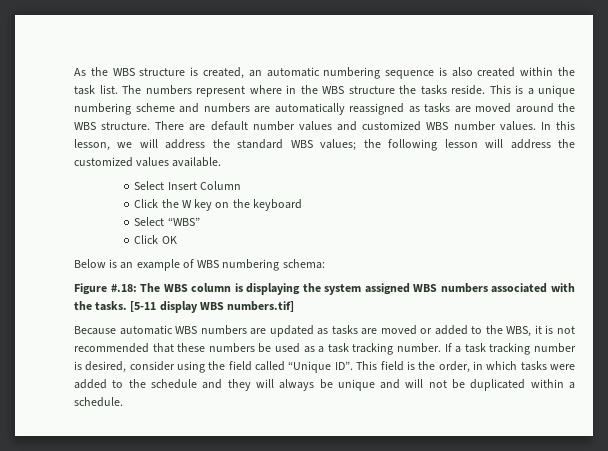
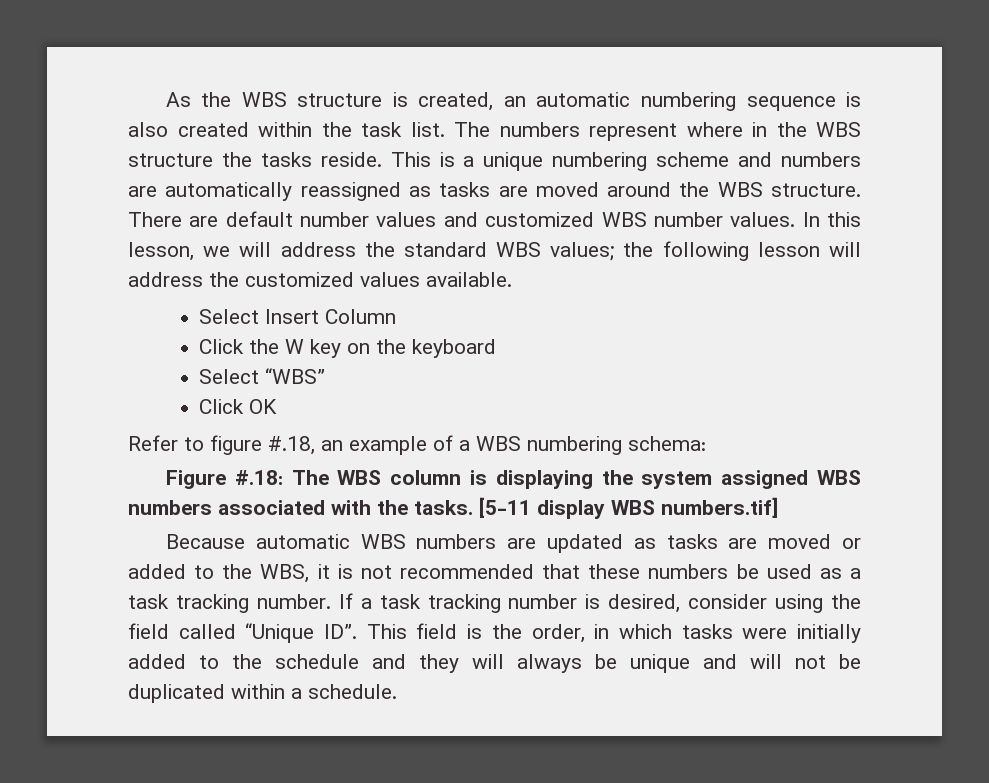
[74,259,118,268] Below is -> [128,435,315,455] Refer to figure #.18,
(194, 263) none -> [459,440,470,451] a
(576, 367) none -> [797,624,862,643] initially

